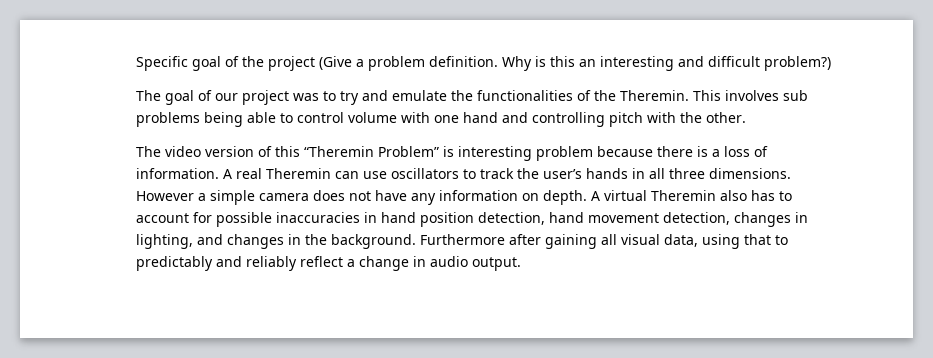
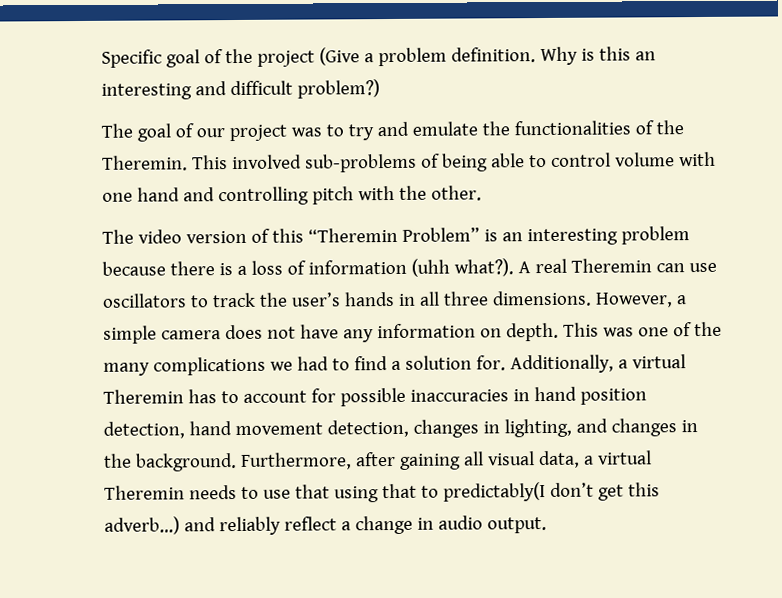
[724,90,808,101] [135,112,200,127] involves sub problems -> [232,153,441,173] involved sub-problems of
(454, 151) none -> [502,232,524,242] an
[135,168,219,179] information. -> [308,258,515,277] information (uhh what?).
[135,191,194,201] However -> [595,292,674,308] However,
[590,190,747,201] A virtual Theremin also -> [563,321,723,337] [103,354,687,376] [103,389,185,404] This was one of the many complications we had to find a solution for. Additionally, a virtual Theremin
[419,234,505,245] Furthermore -> [240,452,353,470] Furthermore,
[701,234,788,249] [135,256,213,271] using that to predictably -> [584,450,653,465] [104,482,661,503] [104,516,181,535] a virtual Theremin needs to use that using that to predictably(I don’t get this adverb…)

